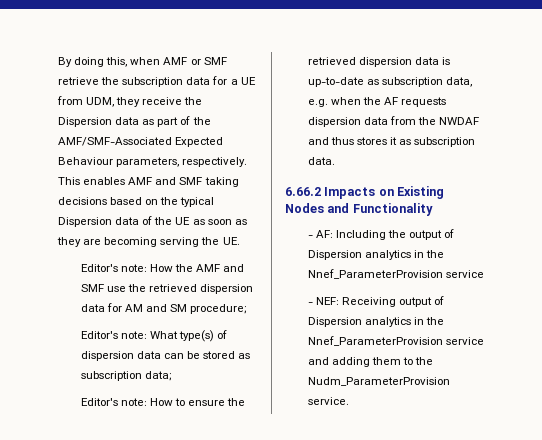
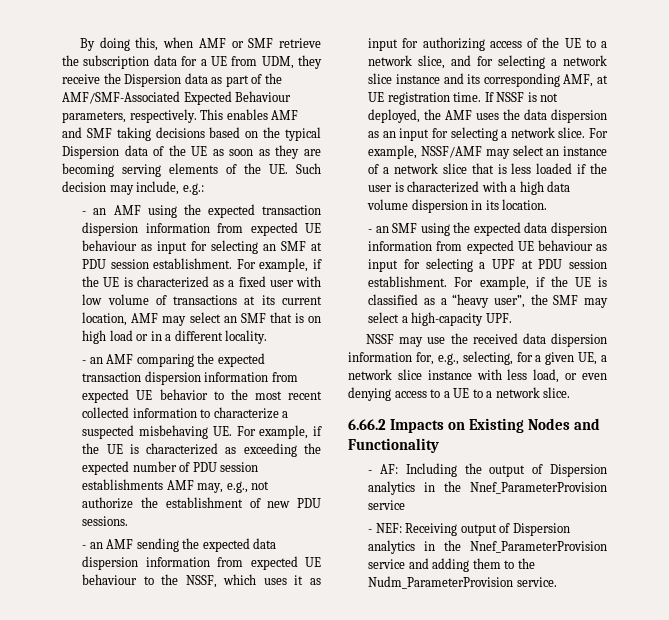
(200, 242) none -> [169,163,237,174] elements of
[80,264,245,272] [80,284,254,294] [80,303,247,314] [80,330,228,342] [80,351,251,361] [80,371,171,381] [80,398,246,406] [307,57,451,67] [307,77,473,87] [307,97,447,107] [307,116,480,127] [307,137,476,147] [307,157,335,165] // Editor's note: How the AMF and SMF use the retrieved dispersion data for AM and SM procedure; // Editor's note: What type(s) of dispersion data can be stored as subscription data; // Editor's note: How to ensure the retrieved dispersion data is up-to-date as subscription data, e.g. when the AF requests dispersion data from the NWDAF and thus stores it as subscription data. -> [296,163,321,174] [62,181,204,195] [82,204,321,218] [82,222,321,236] [82,240,323,254] [82,258,322,272] [82,276,321,288] [82,294,322,305] [82,312,321,326] [82,330,268,344] [82,353,265,367] [82,371,298,385] [82,389,322,403] [82,407,289,419] [82,425,323,439] [82,443,321,457] [82,461,259,475] [82,479,270,493] [82,497,321,509] [82,516,129,526] [82,538,277,552] [82,556,321,570] [82,574,321,588] [368,37,607,51] [368,55,607,69] [368,73,608,87] [368,92,559,105] [368,109,607,123] [368,127,608,141] [368,145,607,159] [368,163,607,174] [368,181,571,195] [367,199,548,213] [368,222,607,236] [368,240,607,254] [368,258,607,272] [368,276,607,290] [368,294,608,308] [368,312,512,326] [366,333,607,347] [348,351,607,365] [348,369,607,383] [348,387,571,401] Such decision may include, e.g.: // - an AMF using the expected transaction dispersion information from expected UE behaviour as input for selecting an SMF at PDU session establishment. For example, if the UE is characterized as a fixed user with low volume of transactions at its current location, AMF may select an SMF that is on high load or in a different locality. // - an AMF comparing the expected transaction dispersion information from expected UE behavior to the most recent collected information to characterize a suspected misbehaving UE. For example, if the UE is characterized as exceeding the expected number of PDU session establishments AMF may, e.g., not authorize the establishment of new PDU sessions. // - an AMF sending the expected data dispersion information from expected UE behaviour to the NSSF, which uses it as input for authorizing access of the UE to a network slice, and for selecting a network slice instance and its corresponding AMF, at UE registration time. If NSSF is not deployed, the AMF uses the data dispersion as an input for selecting a network slice. For example, NSSF/AMF may select an instance of a network slice that is less loaded if the user is characterized with a high data volume dispersion in its location. // - an SMF using the expected data dispersion information from expected UE behaviour as input for selecting a UPF at PDU session establishment. For example, if the UE is classified as a “heavy user”, the SMF may select a high-capacity UPF. // NSSF may use the received data dispersion information for, e.g., selecting, for a given UE, a network slice instance with less load, or even denying access to a UE to a network slice.

